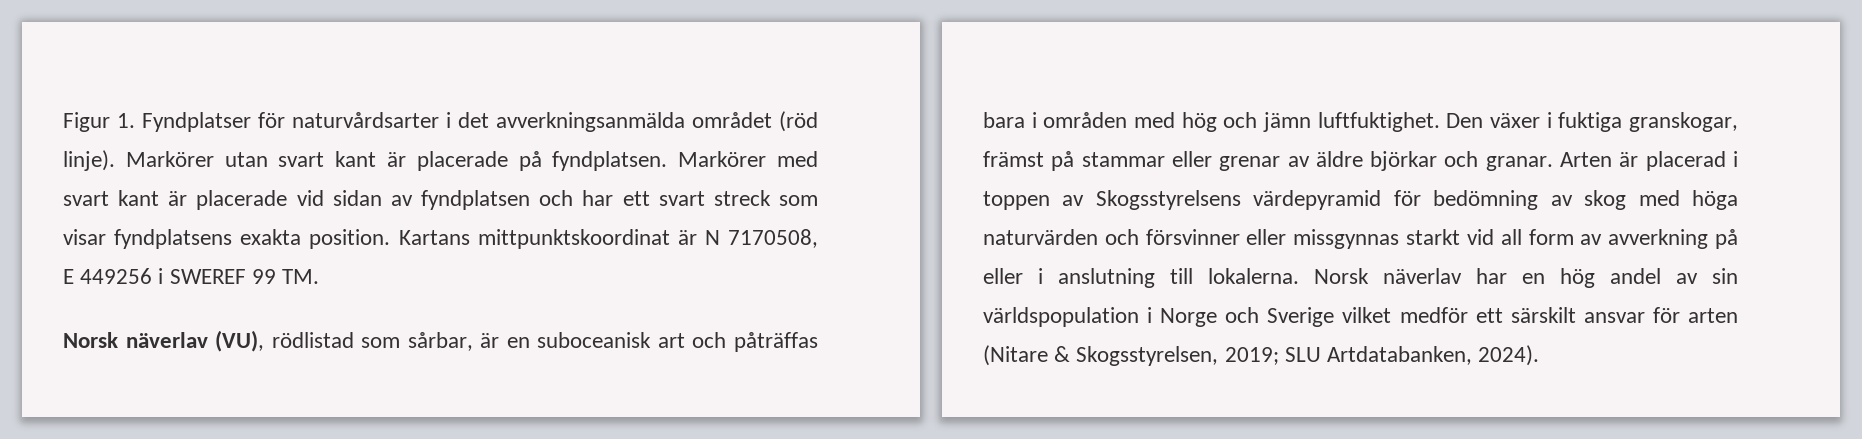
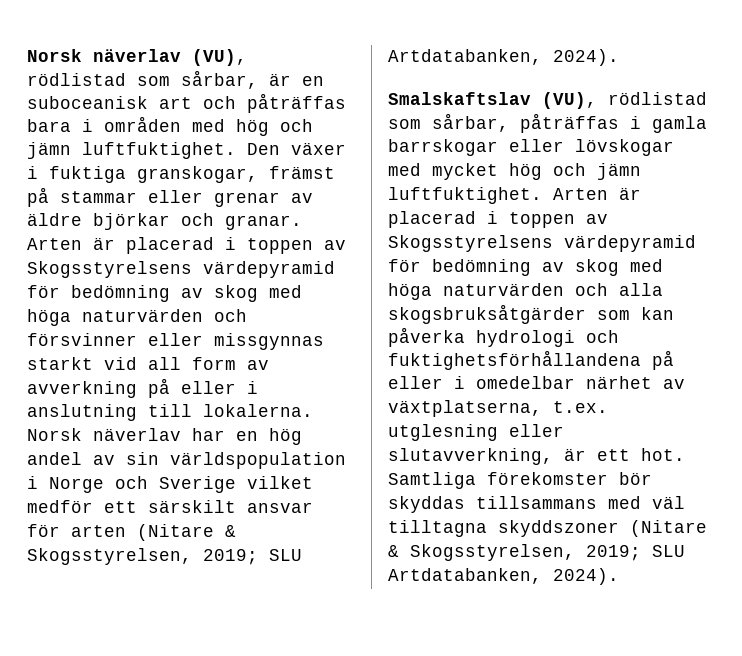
[63,111,818,132] [63,150,818,171] [63,190,819,210] [63,229,818,249] [63,268,320,284] Figur 1. Fyndplatser för naturvårdsarter i det avverkningsanmälda området (röd linje). Markörer utan svart kant är placerade på fyndplatsen. Markörer med svart kant är placerade vid sidan av fyndplatsen och har ett svart streck som visar fyndplatsens exakta position. Kartans mittpunktskoordinat är N 7170508, E 449256 i SWEREF 99 TM. // -> (27, 55) none
(1540, 355) none -> [388,92,707,109] [388,113,707,133] [388,139,674,156] [388,163,641,180] [388,187,641,204] [388,211,608,228] [388,235,696,252] [388,259,663,276] [388,283,663,300] [388,304,674,324] [388,327,619,347] [388,350,674,370] [388,376,685,389] [388,400,608,417] [388,424,564,441] [388,448,685,465] [388,472,652,489] [388,496,685,513] [388,520,707,537] [388,544,685,561] [388,568,619,585] // Smalskaftslav (VU), rödlistad som sårbar, påträffas i gamla barrskogar eller lövskogar med mycket hög och jämn luftfuktighet. Arten är placerad i toppen av Skogsstyrelsens värdepyramid för bedömning av skog med höga naturvärden och alla skogsbruksåtgärder som kan påverka hydrologi och fuktighetsförhållandena på eller i omedelbar närhet av växtplatserna, t.ex. utglesning eller slutavverkning, är ett hot. Samtliga förekomster bör skyddas tillsammans med väl tilltagna skyddszoner (Nitare & Skogsstyrelsen, 2019; SLU Artdatabanken, 2024).

